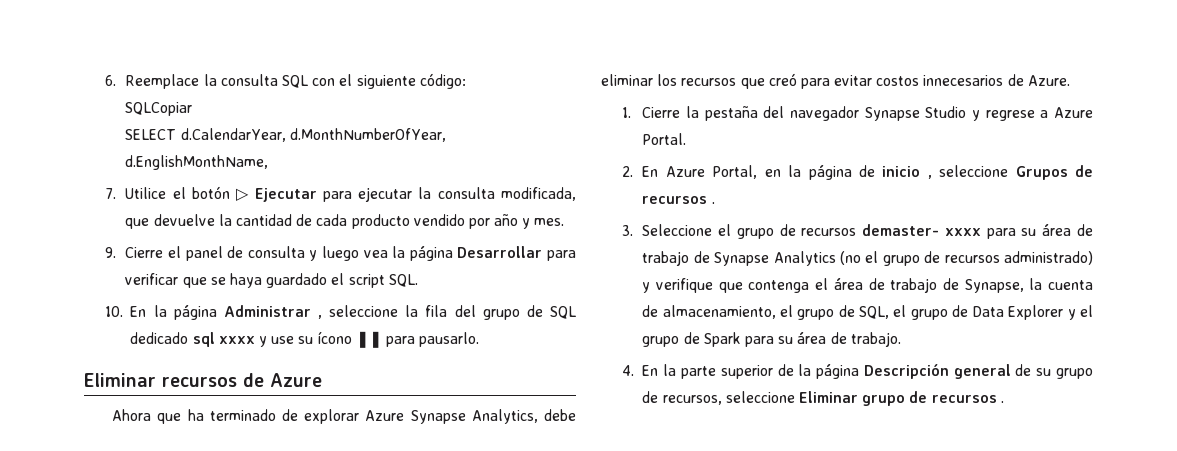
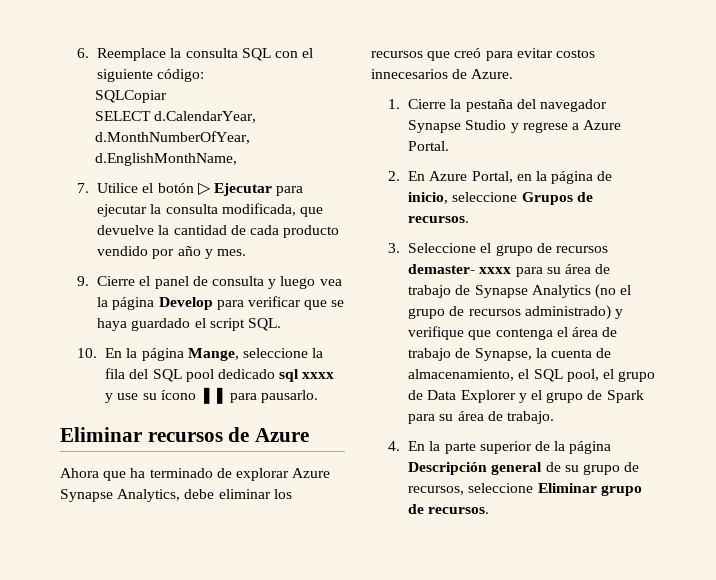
[457,246,543,258] Desarrollar -> [158,297,213,310] Develop
[223,305,323,319] Administrar , -> [187,348,239,361] Mange,
[482,305,577,320] grupo de SQL -> [152,369,214,382] SQL pool
[882,166,932,179] inicio , -> [408,192,449,204] inicio,
[642,196,715,204] recursos . -> [408,216,470,223] recursos.
[797,305,889,320] grupo de SQL, -> [533,369,599,382] SQL pool,
[931,395,1004,403] recursos . -> [428,507,490,514] recursos.

